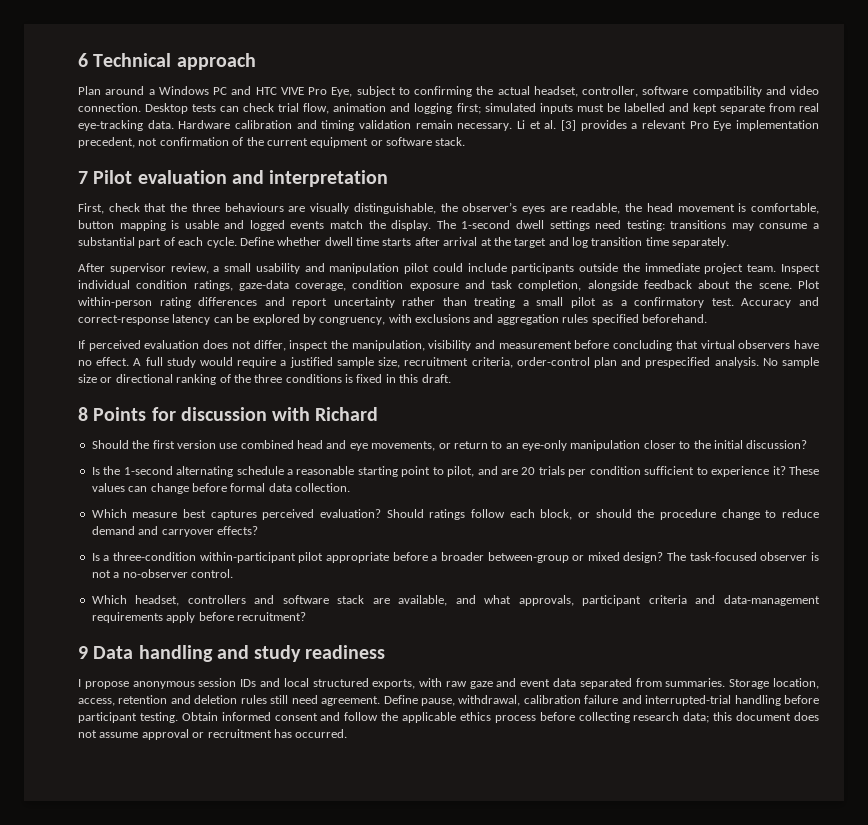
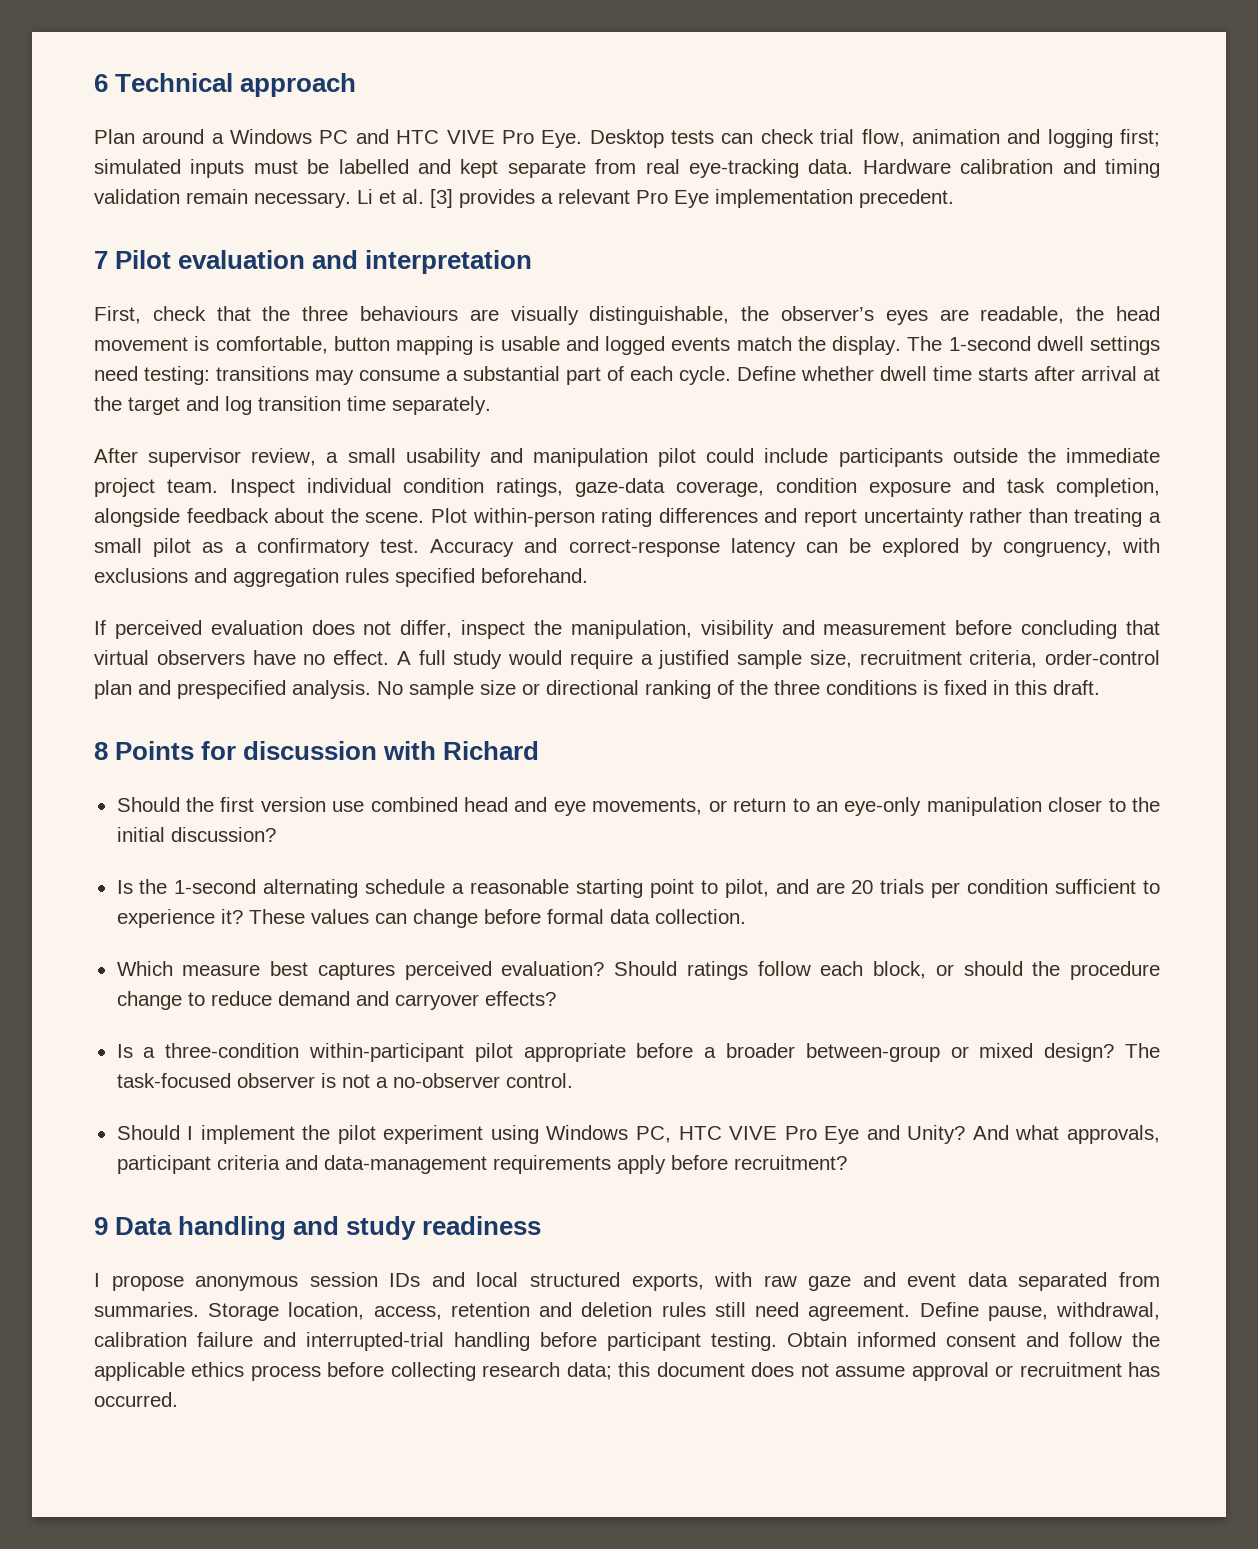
[331,86,819,97] [78,103,141,112] Eye, subject to confirming the actual headset, controller, software compatibility and video connection. -> [541,130,583,148] Eye.
[78,137,466,148] precedent, not confirmation of the current equipment or software stack. -> [859,189,954,208] precedent.
[91,595,476,606] Which headset, controllers and software stack are available, and -> [116,1125,1009,1144] Should I implement the pilot experiment using Windows PC, HTC VIVE Pro Eye and Unity? And

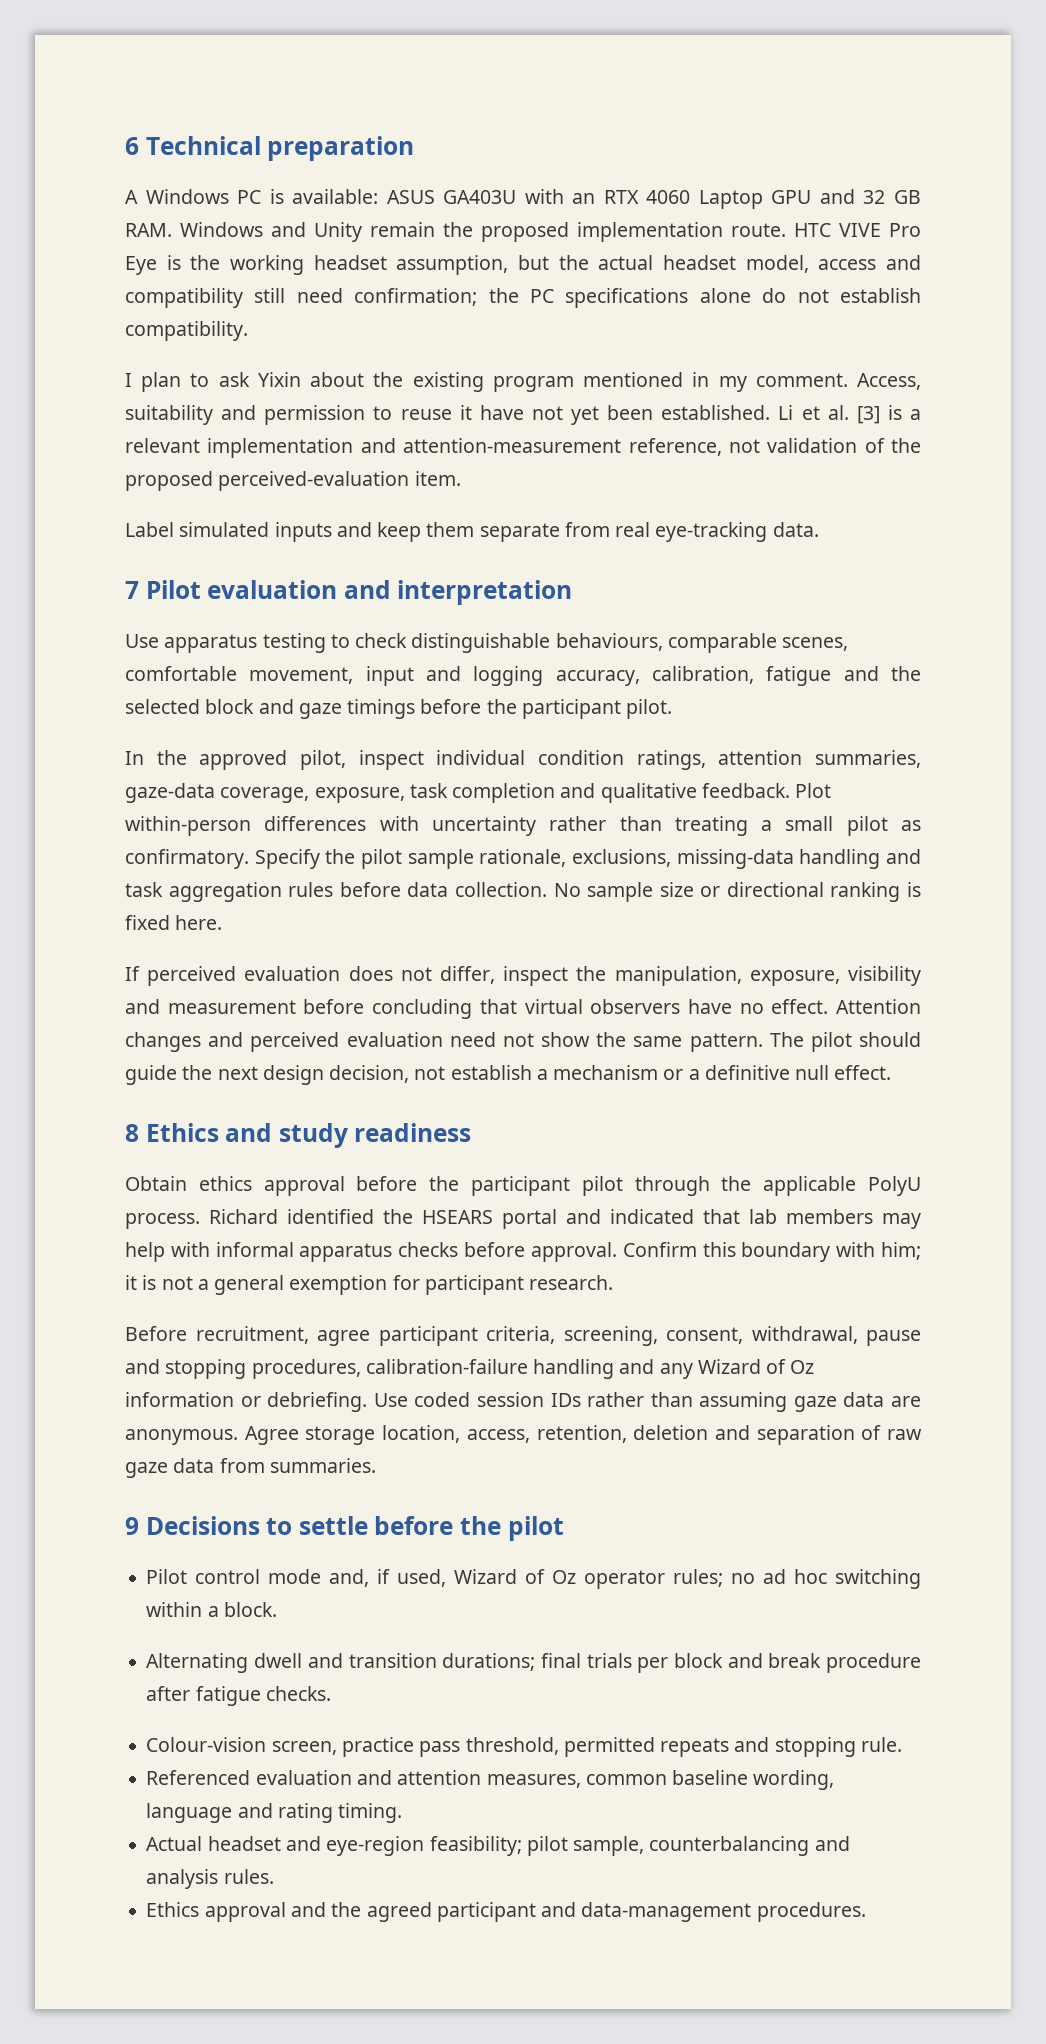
[240,73,357,97] [94,129,1160,148] [94,159,499,178] approach // Plan around a Windows PC and HTC VIVE Pro Eye. Desktop tests can check trial flow, animation and logging first; simulated inputs must be labelled and kept -> [267,136,415,161] [125,189,921,209] [125,222,921,242] [125,255,921,275] [125,288,921,308] [125,321,248,341] [125,372,922,392] [125,405,921,425] [125,438,921,458] [125,471,461,491] [125,522,475,542] preparation // A Windows PC is available: ASUS GA403U with an RTX 4060 Laptop GPU and 32 GB RAM. Windows and Unity remain the proposed implementation route. HTC VIVE Pro Eye is the working headset assumption, but the actual headset model, access and compatibility still need confirmation; the PC specifications alone do not establish compatibility. // I plan to ask Yixin about the existing program mentioned in my comment. Access, suitability and permission to reuse it have not yet been established. Li et al. [3] is a relevant implementation and attention-measurement reference, not validation of the proposed perceived-evaluation item. // Label simulated inputs and keep them
[862,159,1160,178] [94,189,954,208] Hardware calibration and timing validation remain necessary. Li et al. [3] provides a relevant Pro Eye implementation precedent. -> (819, 529) none
[94,306,1160,325] [94,336,1160,355] [94,366,1160,385] [94,396,491,415] [94,448,1160,467] [94,478,1161,497] [94,508,858,527] First, check that the three behaviours are visually distinguishable, the observer’s eyes are readable, the head movement is comfortable, button mapping is usable and logged events match the display. The 1-second dwell settings need testing: transitions may consume a substantial part of each cycle. Define whether dwell time starts after arrival at the target and log transition time separately. // After supervisor review, a small usability and manipulation pilot could include participants outside the immediate project team. Inspect individual condition ratings, gaze-data coverage, condition exposure and task completion, alongside feedback about the scene. Plot within-person rating differences and report -> [125,633,849,653] [125,666,922,686] [125,699,673,719] [125,750,921,770] [125,783,832,803] [125,816,419,836] Use apparatus testing to check distinguishable behaviours, comparable scenes, comfortable movement, input and logging accuracy, calibration, fatigue and the selected block and gaze timings before the participant pilot. // In the approved pilot, inspect individual condition ratings, attention summaries, gaze-data coverage, exposure, task completion and qualitative feedback. Plot within-person differences with
[234,538,1161,557] [94,568,588,587] a confirmatory test. Accuracy and correct-response latency can be explored by congruency, with exclusions and aggregation rules specified beforehand. -> [125,849,921,869] [125,882,922,902] [125,915,223,930] confirmatory. Specify the pilot sample rationale, exclusions, missing-data handling and task aggregation rules before data collection. No sample size or directional ranking is fixed here.
(692, 629) none -> [749,970,840,986] exposure,
[396,650,1160,669] [94,680,1100,699] [94,741,540,760] [116,797,1160,816] [116,827,276,842] [116,879,1160,898] [116,909,746,928] [116,961,1161,980] [116,991,556,1010] [116,1043,1160,1062] [116,1073,573,1088] [116,1125,1160,1144] [116,1155,847,1174] [94,1216,542,1240] [94,1272,1160,1291] [94,1302,1161,1321] [94,1332,1160,1351] [94,1362,1161,1381] [94,1392,178,1407] A full study would require a justified sample size, recruitment criteria, order-control plan and prespecified analysis. No sample size or directional ranking of the three conditions is fixed in this draft. // 8 Points for discussion with Richard // Should the first version use combined head and eye movements, or return to an eye-only manipulation closer to the initial discussion? // Is the 1-second alternating schedule a reasonable starting point to pilot, and are 20 trials per condition sufficient to experience it? These values can change before formal data collection. // Which measure best captures perceived evaluation? Should ratings follow each block, or should the procedure change to reduce demand and carryover effects? // Is a three-condition within-participant pilot appropriate before a broader between-group or mixed design? The task-focused observer is not a no-observer control. // Should I implement the pilot experiment using Windows PC, HTC VIVE Pro Eye and Unity? And what approvals, participant criteria and data-management requirements apply before recruitment? // 9 Data handling and study readiness // I propose anonymous session IDs and local structured exports, with raw gaze and event data separated from summaries. Storage location, access, retention and deletion rules still need agreement. Define pause, withdrawal, calibration failure and interrupted-trial handling before participant testing. Obtain informed consent and follow the applicable ethics process before collecting research data; this document does not assume approval or recruitment has occurred. -> [836,999,922,1014] [125,1032,921,1052] [125,1065,892,1085] [125,1123,472,1148] [125,1176,921,1196] [125,1209,921,1229] [125,1242,922,1262] [125,1275,614,1295] [125,1326,921,1346] [125,1359,815,1379] [125,1392,922,1412] [125,1425,923,1445] [125,1458,376,1478] [125,1516,564,1541] [146,1569,922,1589] [146,1602,277,1617] [146,1653,921,1673] [146,1686,331,1706] [146,1737,902,1757] [146,1770,835,1790] [146,1803,403,1823] [146,1836,850,1856] [146,1869,274,1889] [146,1902,866,1922] Attention changes and perceived evaluation need not show the same pattern. The pilot should guide the next design decision, not establish a mechanism or a definitive null effect. // 8 Ethics and study readiness // Obtain ethics approval before the participant pilot through the applicable PolyU process. Richard identified the HSEARS portal and indicated that lab members may help with informal apparatus checks before approval. Confirm this boundary with him; it is not a general exemption for participant research. // Before recruitment, agree participant criteria, screening, consent, withdrawal, pause and stopping procedures, calibration-failure handling and any Wizard of Oz information or debriefing. Use coded session IDs rather than assuming gaze data are anonymous. Agree storage location, access, retention, deletion and separation of raw gaze data from summaries. // 9 Decisions to settle before the pilot // Pilot control mode and, if used, Wizard of Oz operator rules; no ad hoc switching within a block. // Alternating dwell and transition durations; final trials per block and break procedure after fatigue checks. // Colour-vision screen, practice pass threshold, permitted repeats and stopping rule. // Referenced evaluation and attention measures, common baseline wording, language and rating timing. // Actual headset and eye-region feasibility; pilot sample, counterbalancing and analysis rules. // Ethics approval and the agreed participant and data-management procedures.

